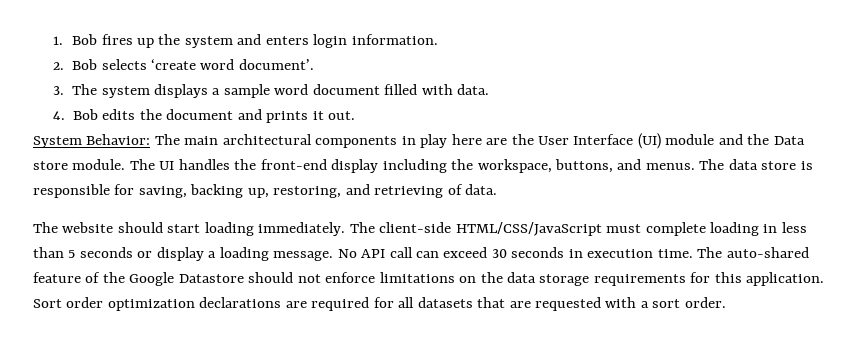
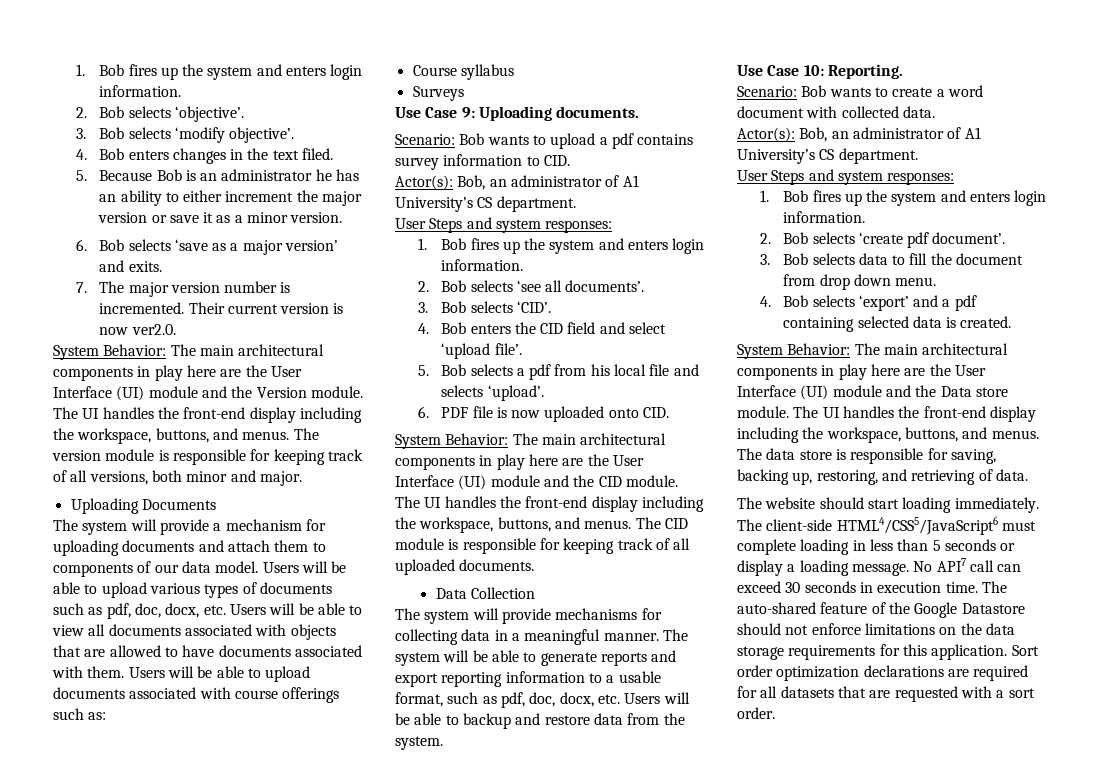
(438, 39) none -> [76,106,244,122] [76,127,295,143] [76,148,334,164] [76,169,360,181] [99,190,363,206] [98,212,343,223] [76,239,339,255] [99,260,162,272] [76,281,291,297] [99,302,344,314] [99,324,176,335] [53,344,325,360] [53,365,302,381] [53,386,363,401] [53,407,362,423] [53,428,319,444] [52,449,363,465] [53,470,302,486] [70,498,216,514] [53,519,326,535] [53,540,326,556] [53,561,347,577] [53,582,332,598] [53,603,363,619] [52,624,336,640] [53,645,362,657] [52,666,311,682] [53,687,340,703] [53,708,107,720] [412,64,514,80] [412,86,464,101] [395,106,640,121] [395,133,694,149] [395,154,570,170] [395,175,639,190] [395,196,576,212] [395,217,613,233] [418,238,705,254] [441,259,524,271] [418,280,645,292] [418,301,551,313] [418,322,667,334] [441,343,522,359] [418,364,699,380] [441,385,544,401] [418,406,670,422] [395,433,667,449] [395,454,644,470] [395,475,678,490] [395,496,704,512] [395,517,688,533] [395,538,691,554] [395,559,535,575] [435,587,536,599] [395,608,662,624] [395,629,688,645] [395,650,677,666] [395,671,661,687] [395,692,690,708] [395,713,685,729] [395,736,443,750] [737,64,903,79] [737,85,983,97] [737,106,935,118] [737,127,981,142] [737,148,918,164] [737,169,955,185] [760,190,1047,206] [783,211,866,223] // 2. Bob selects ‘objective’. // 3. Bob selects ‘modify objective’. // 4. Bob enters changes in the text filed. // 5. Because Bob is an administrator he has an ability to either increment the major version or save it as a minor version. // 6. Bob selects ‘save as a major version’ and exits. // 7. The major version number is incremented. Their current version is now ver2.0. // System Behavior: The main architectural components in play here are the User Interface (UI) module and the Version module. The UI handles the front-end display including the workspace, buttons, and menus. The version module is responsible for keeping track of all versions, both minor and major. // Uploading Documents // The system will provide a mechanism for uploading documents and attach them to components of our data model. Users will be able to upload various types of documents such as pdf, doc, docx, etc. Users will be able to view all documents associated with objects that are allowed to have documents associated with them. Users will be able to upload documents associated with course offerings such as: // Course syllabus // Surveys // Use Case 9: Uploading documents. // Scenario: Bob wants to upload a pdf contains survey information to CID. // Actor(s): Bob, an administrator of A1 University’s CS department. // User Steps and system responses: // 1. Bob fires up the system and enters login information. // 2. Bob selects ‘see all documents’. // 3. Bob selects ‘CID’. // 4. Bob enters the CID field and select ‘upload file’. // 5. Bob selects a pdf from his local file and selects ‘upload’. // 6. PDF file is now uploaded onto CID. // System Behavior: The main architectural components in play here are the User Interface (UI) module and the CID module. The UI handles the front-end display including the workspace, buttons, and menus. The CID module is responsible for keeping track of all uploaded documents. // Data Collection // The system will provide mechanisms for collecting data in a meaningful manner. The system will be able to generate reports and export reporting information to a usable format, such as pdf, doc, docx, etc. Users will be able to backup and restore data from the system. // Use Case 10: Reporting. // Scenario: Bob wants to create a word document with collected data. // Actor(s): Bob, an administrator of A1 University’s CS department. // User Steps and system responses: // 1. Bob fires up the system and enters login information.
[200,59,235,70] word -> [907,232,930,248] pdf
[72,84,490,98] [52,109,355,123] The system displays a sample word document filled with data. // 4. Bob edits the document and prints it out. -> [783,253,1024,265] [783,274,937,290] [760,295,977,311] [783,316,1012,332] Bob selects data to fill the document from drop down menu. // 4. Bob selects ‘export’ and a pdf containing selected data is created.
[455,222,602,236] HTML/CSS/JavaScript -> [836,516,998,535] HTML4/CSS5/JavaScript6
[361,249,386,258] API -> [936,558,966,572] API7

